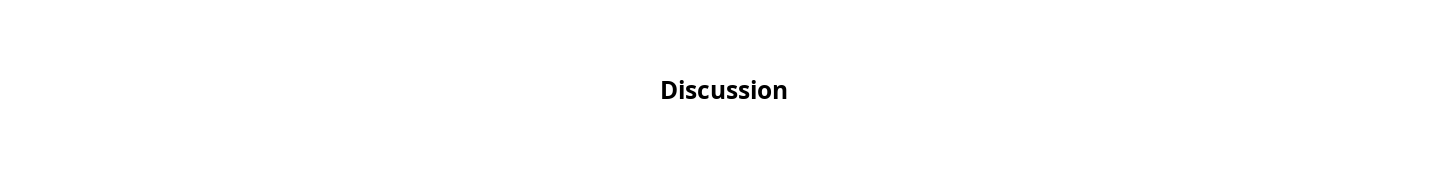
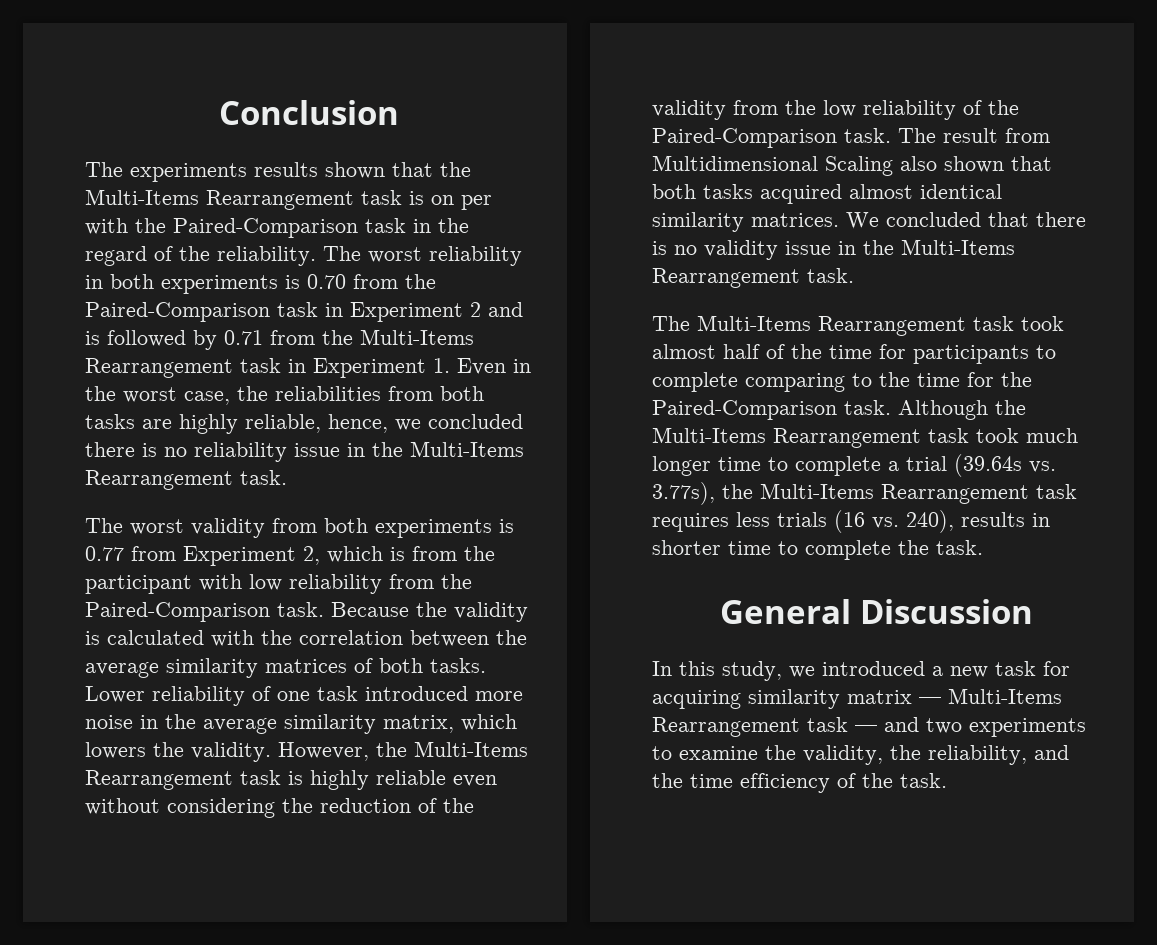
[660,80,788,99] Discussion -> [219,100,399,125] [85,162,471,182] [85,189,492,210] [85,218,469,238] [85,246,522,266] [85,274,436,294] [85,302,523,322] [85,329,474,350] [85,358,531,378] [85,386,484,405] [85,414,523,434] [85,441,524,462] [85,470,287,490] [85,518,514,538] [85,546,495,566] [85,574,472,594] [85,602,528,622] [85,630,527,647] [85,658,486,678] [85,686,523,706] [85,714,517,734] [85,741,528,762] [85,770,497,790] [85,798,474,818] [652,100,1019,120] [652,128,1050,148] [652,155,1052,176] [652,184,1002,204] [652,212,1086,232] [652,239,1015,260] [652,268,854,288] [652,315,1064,336] [652,344,1056,364] [652,372,1032,392] [652,400,1026,420] [652,427,1078,448] [652,454,1056,477] [652,482,1077,505] [652,510,1050,533] [652,540,983,560] [719,599,1033,624] [652,661,1070,681] [652,688,1062,709] [652,717,1086,737] [652,745,1069,765] [652,773,947,793] Conclusion // The experiments results shown that the Multi-Items Rearrangement task is on per with the Paired-Comparison task in the regard of the reliability. The worst reliability in both experiments is 0.70 from the Paired-Comparison task in Experiment 2 and is followed by 0.71 from the Multi-Items Rearrangement task in Experiment 1. Even in the worst case, the reliabilities from both tasks are highly reliable, hence, we concluded there is no reliability issue in the Multi-Items Rearrangement task. // The worst validity from both experiments is 0.77 from Experiment 2, which is from the participant with low reliability from the Paired-Comparison task. Because the validity is calculated with the correlation between the average similarity matrices of both tasks. Lower reliability of one task introduced more noise in the average similarity matrix, which lowers the validity. However, the Multi-Items Rearrangement task is highly reliable even without considering the reduction of the validity from the low reliability of the Paired-Comparison task. The result from Multidimensional Scaling also shown that both tasks acquired almost identical similarity matrices. We concluded that there is no validity issue in the Multi-Items Rearrangement task. // The Multi-Items Rearrangement task took almost half of the time for participants to complete comparing to the time for the Paired-Comparison task. Although the Multi-Items Rearrangement task took much longer time to complete a trial (39.64s vs. 3.77s), the Multi-Items Rearrangement task requires less trials (16 vs. 240), results in shorter time to complete the task. // General Discussion // In this study, we introduced a new task for acquiring similarity matrix — Multi-Items Rearrangement task — and two experiments to examine the validity, the reliability, and the time efficiency of the task.

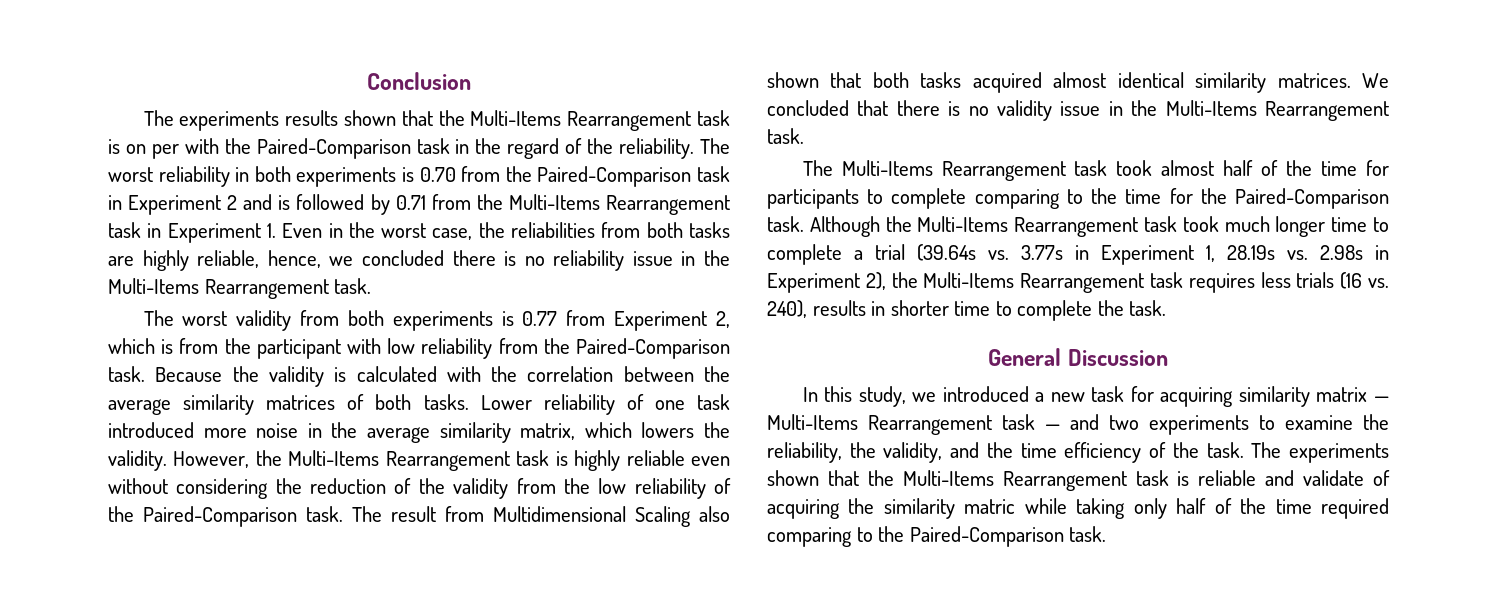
[652,482,715,505] 3.77s), -> [1021,245,1389,265] [767,272,886,293] 3.77s in Experiment 1, 28.19s vs. 2.98s in Experiment 2),
[803,745,1027,765] validity, the reliability, -> [767,442,943,463] reliability, the validity,
(947, 780) none -> [1251,442,1389,463] [767,470,1390,491] [767,498,1389,519] [767,526,1107,547] The experiments shown that the Multi-Items Rearrangement task is reliable and validate of acquiring the similarity matric while taking only half of the time required comparing to the Paired-Comparison task.

